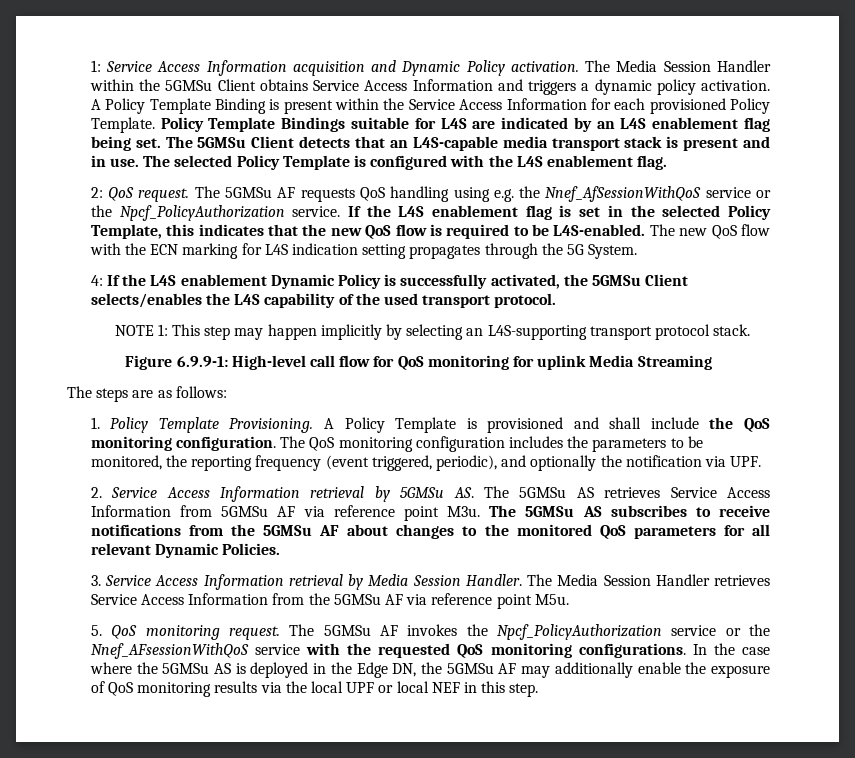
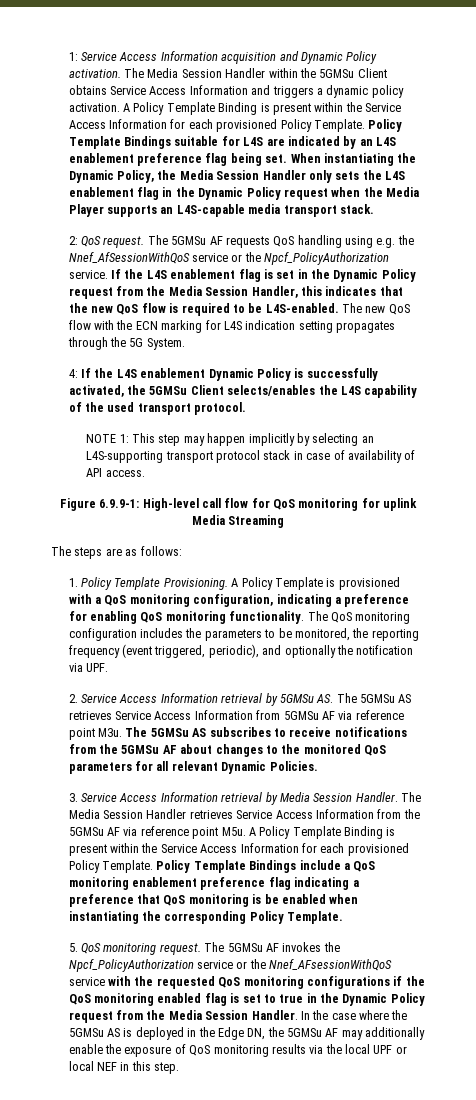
(739, 123) none -> [137,153,203,166] preference
[165,136,771,151] [90,155,668,170] The 5GMSu Client detects that an L4S-capable media transport stack is present and in use. The selected Policy Template is configured with the L4S enablement flag. -> [290,153,417,166] [68,170,406,183] [68,187,420,200] [68,204,374,217] When instantiating the Dynamic Policy, the Media Session Handler only sets the L4S enablement flag in the Dynamic Policy request when the Media Player supports an L4S-capable media transport stack.
[662,205,772,220] [90,224,162,239] selected Policy Template, -> [333,269,416,282] [68,286,298,299] Dynamic Policy request from the Media Session Handler,
[713,324,751,336] stack. -> [263,450,416,463] [86,468,145,477] stack in case of availability of API access.
[573,417,770,432] [90,436,277,451] and shall include the QoS monitoring configuration. -> [68,594,410,607] [68,611,305,624] with a QoS monitoring configuration, indicating a preference for enabling QoS monitoring functionality.
(569, 599) none -> [248,826,396,839] [68,843,409,856] [68,860,376,873] [68,877,359,890] [68,894,359,907] [68,911,344,924] A Policy Template Binding is present within the Service Access Information for each provisioned Policy Template. Policy Template Bindings include a QoS monitoring enablement preference flag indicating a preference that QoS monitoring is be enabled when instantiating the corresponding Policy Template.
[578,643,686,658] configurations. -> [306,976,425,989] [68,993,425,1006] [68,1010,298,1023] configurations if the QoS monitoring enabled flag is set to true in the Dynamic Policy request from the Media Session Handler.

